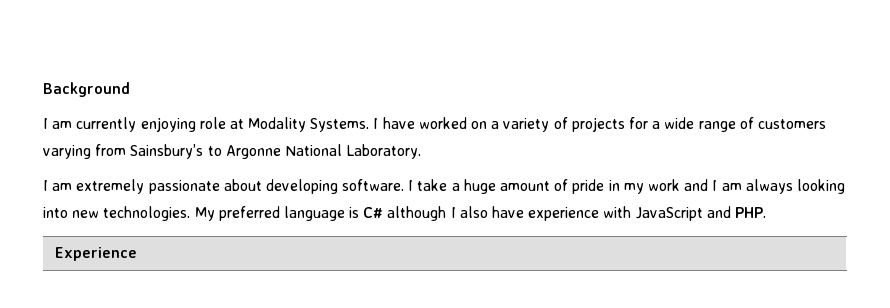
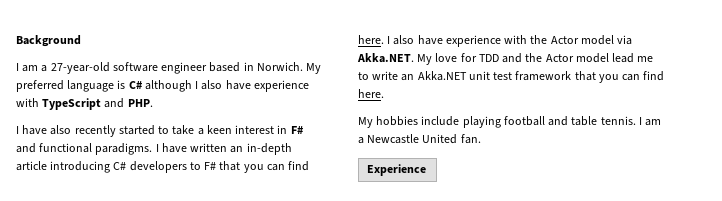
[76,117,826,132] [43,144,422,159] [43,179,845,194] [43,206,191,221] currently enjoying role at Modality Systems. I have worked on a variety of projects for a wide range of customers varying from Sainsbury’s to Argonne National Laboratory. // I am extremely passionate about developing software. I take a huge amount of pride in my work and I am always looking into new technologies. -> [41,62,303,74] a 27-year-old software engineer based in Norwich.
[635,207,703,221] JavaScript -> [42,98,102,110] TypeScript
(766, 212) none -> [16,125,303,137] [16,143,292,155] [16,161,310,173] [358,35,633,47] [357,53,654,65] [358,71,665,83] [358,89,384,98] [358,116,662,128] [358,134,481,144] // I have also recently started to take a keen interest in F# and functional paradigms. I have written an in-depth article introducing C# developers to F# that you can find here. I also have experience with the Actor model via Akka.NET. My love for TDD and the Actor model lead me to write an Akka.NET unit test framework that you can find here. // My hobbies include playing football and table tennis. I am a Newcastle United fan.

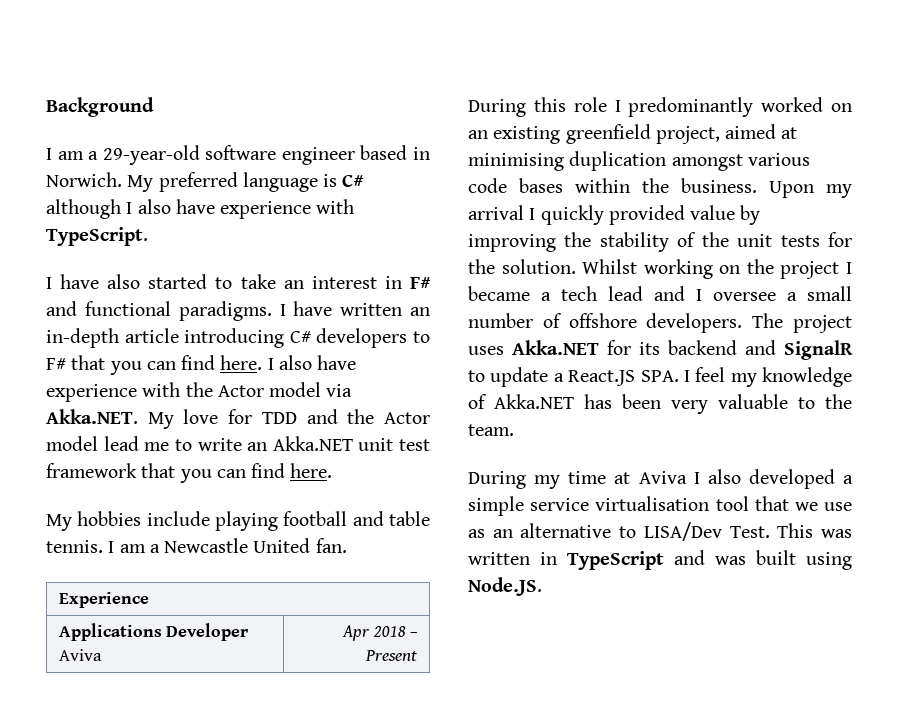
[50,62,110,74] 27-year-old -> [102,145,200,165] 29-year-old
[42,98,153,110] TypeScript and PHP. -> [46,227,148,246] TypeScript.
[74,125,116,137] recently -> (141, 281) none
[197,125,232,135] a keen -> [283,280,304,289] an
(427, 170) none -> [58,623,250,641] [58,649,102,661] [341,625,418,641] [365,650,418,661] [468,97,852,117] [468,124,798,144] [468,151,810,171] [468,178,852,198] [468,205,761,225] [468,232,852,252] [468,259,852,279] [468,286,852,301] [468,313,852,333] [468,340,853,360] [468,367,852,387] [468,394,852,414] [468,424,514,436] [468,469,853,489] [468,496,852,516] [468,522,852,541] [468,550,852,570] [468,577,542,596] // Applications Developer Aviva | Apr 2018 – Present // During this role I predominantly worked on an existing greenfield project, aimed at minimising duplication amongst various code bases within the business. Upon my arrival I quickly provided value by improving the stability of the unit tests for the solution. Whilst working on the project I became a tech lead and I oversee a small number of offshore developers. The project uses Akka.NET for its backend and SignalR to update a React.JS SPA. I feel my knowledge of Akka.NET has been very valuable to the team. // During my time at Aviva I also developed a simple service virtualisation tool that we use as an alternative to LISA/Dev Test. This was written in TypeScript and was built using Node.JS.

